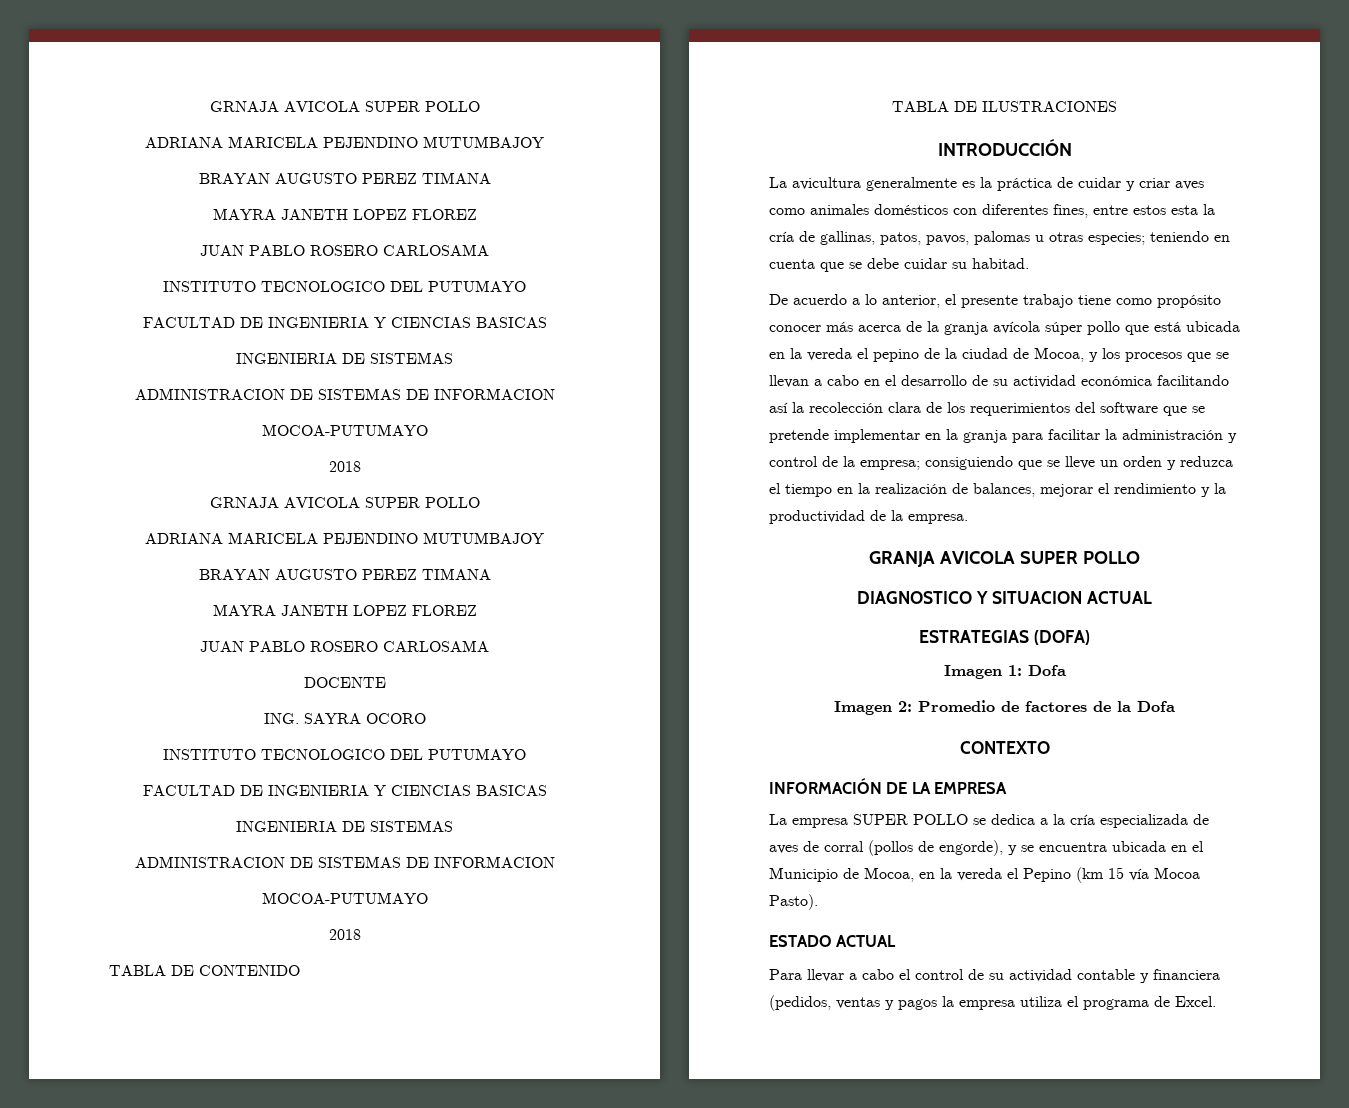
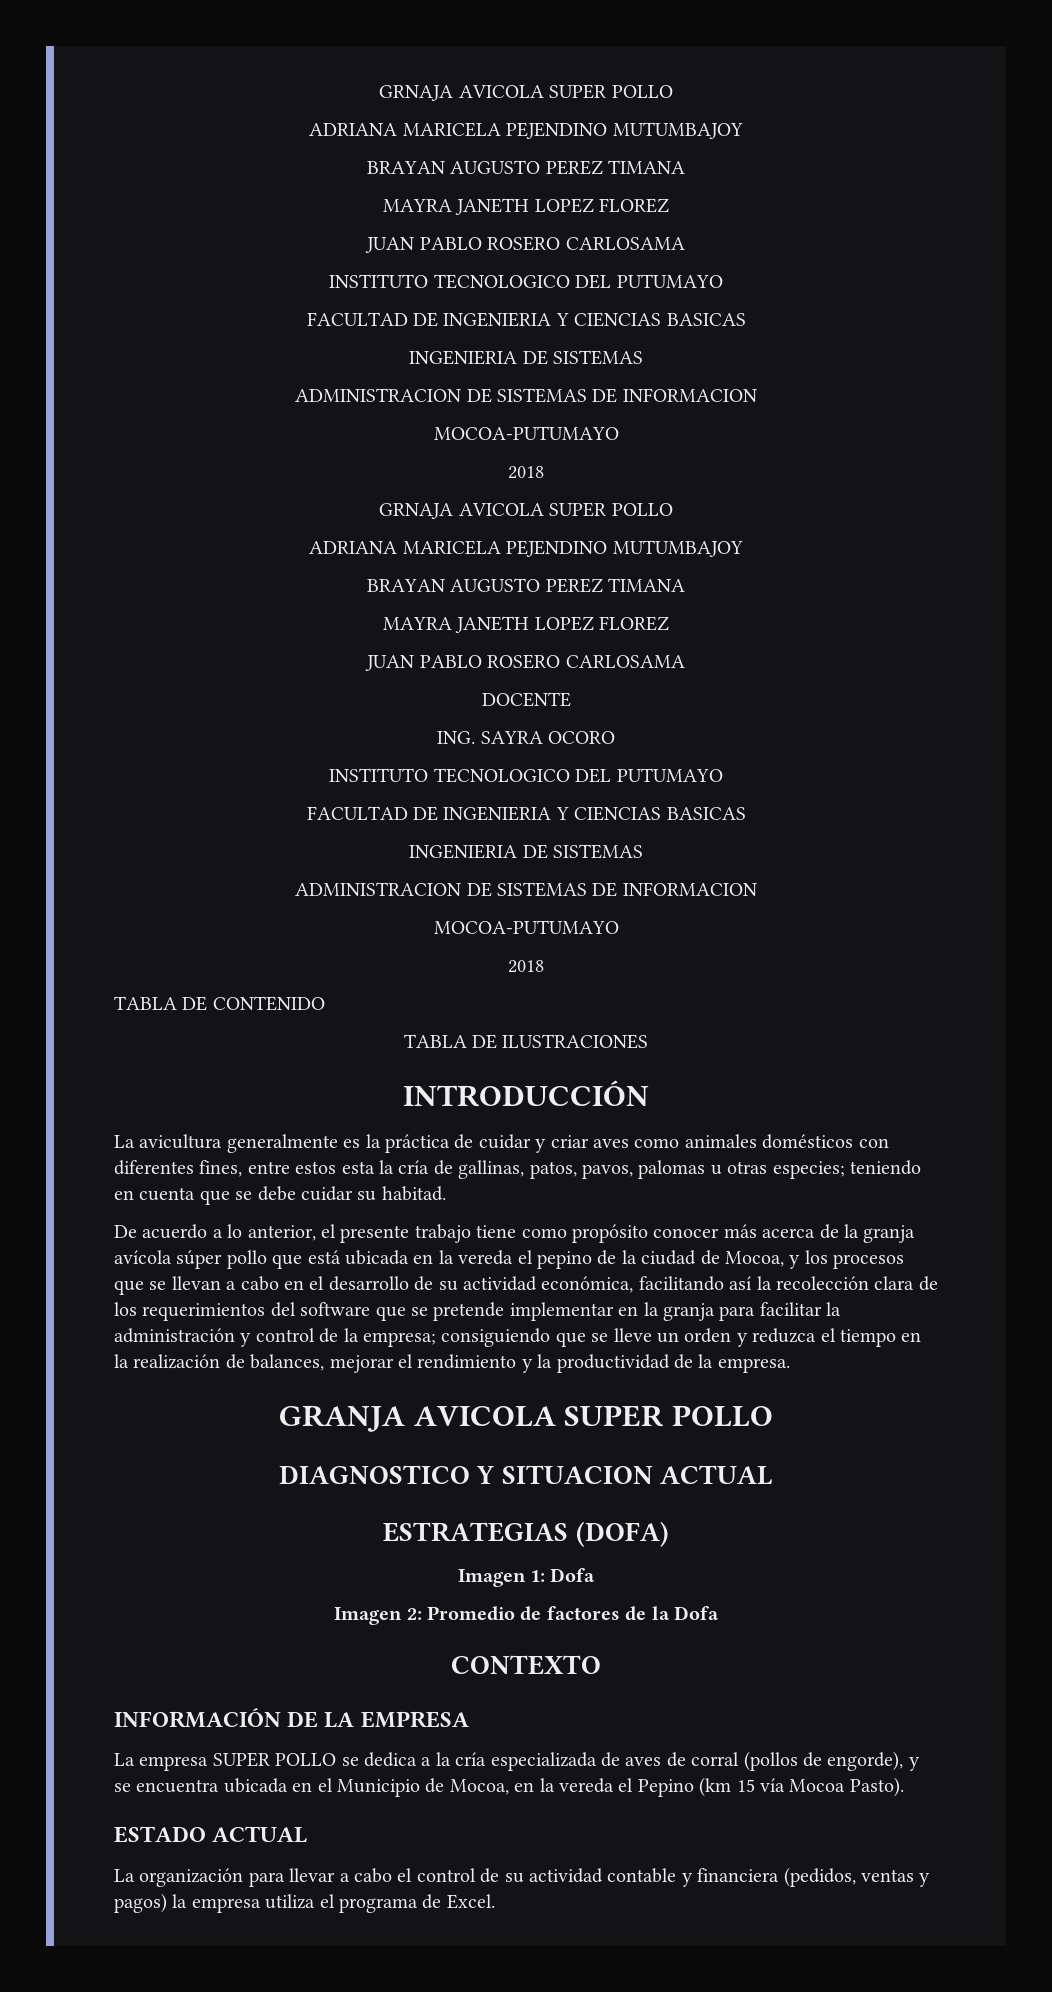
[1081,376,1152,386] económica -> [541,1276,634,1293] económica,
[769,969,802,980] Para -> [114,1868,285,1887] La organización para
[898,999,937,1010] pagos -> [114,1893,167,1913] pagos)

